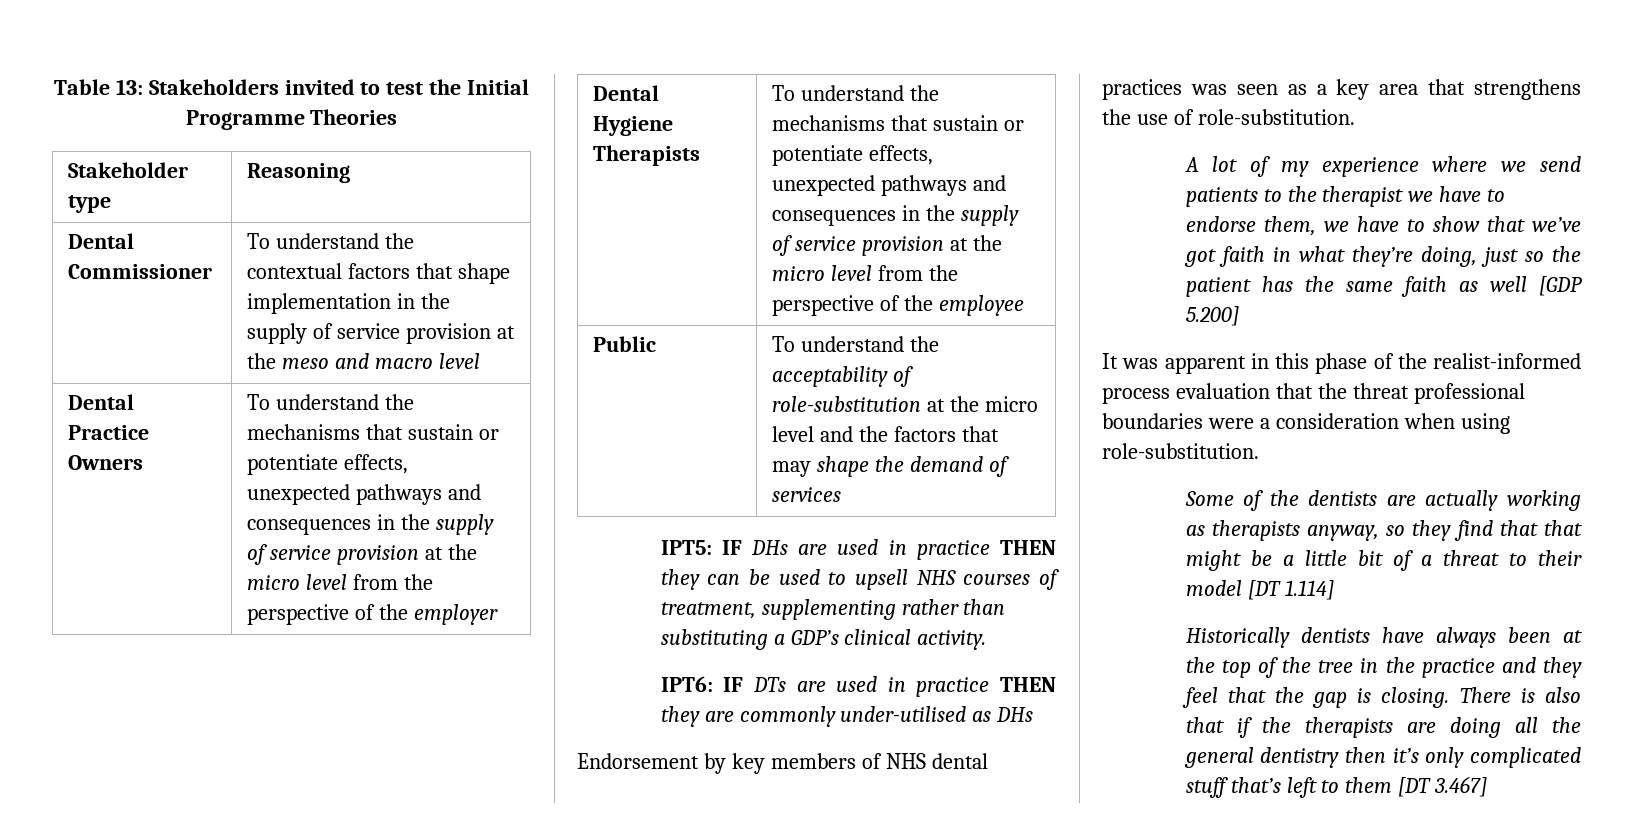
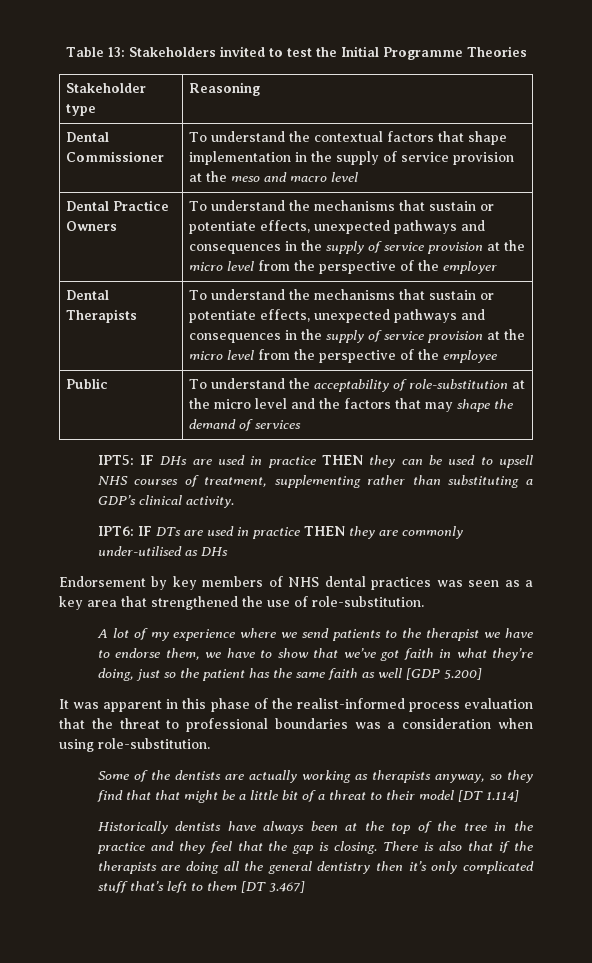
[593,116,674,136] Hygiene -> (110, 295) none
[1474,79,1581,100] strengthens -> [151,596,238,610] strengthened
(1409, 391) none -> [166,720,180,729] to
[1207,418,1254,429] were -> [354,722,381,729] was

